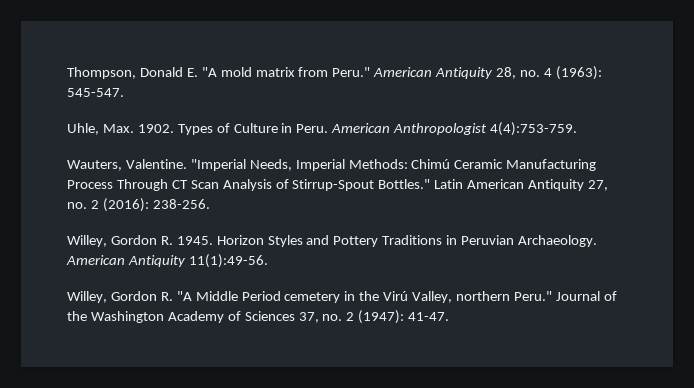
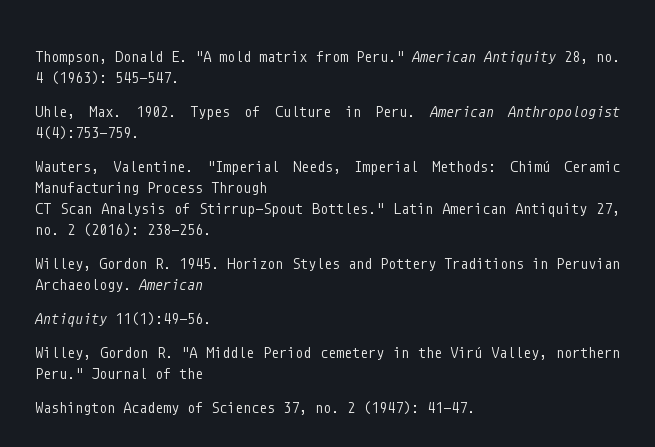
(168, 185) none -> (267, 188) //
(125, 260) none -> (203, 284) //
(87, 316) none -> (203, 373) //

